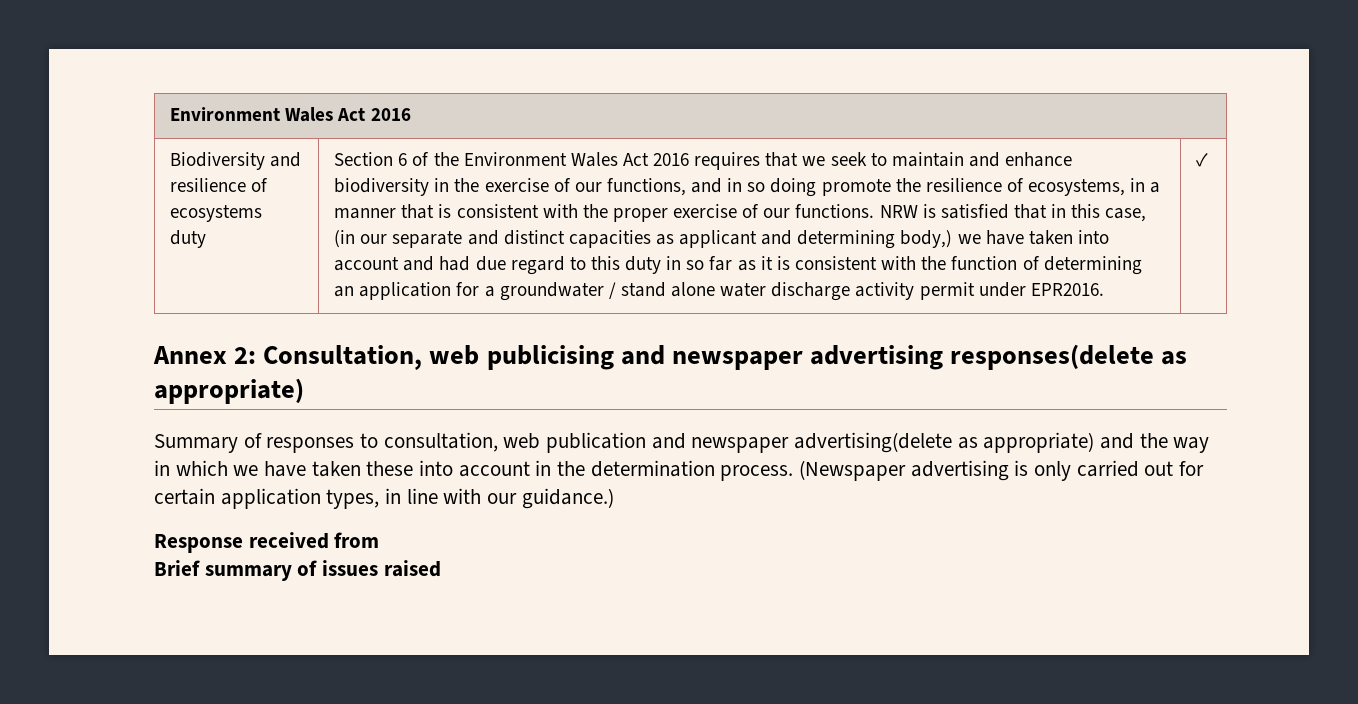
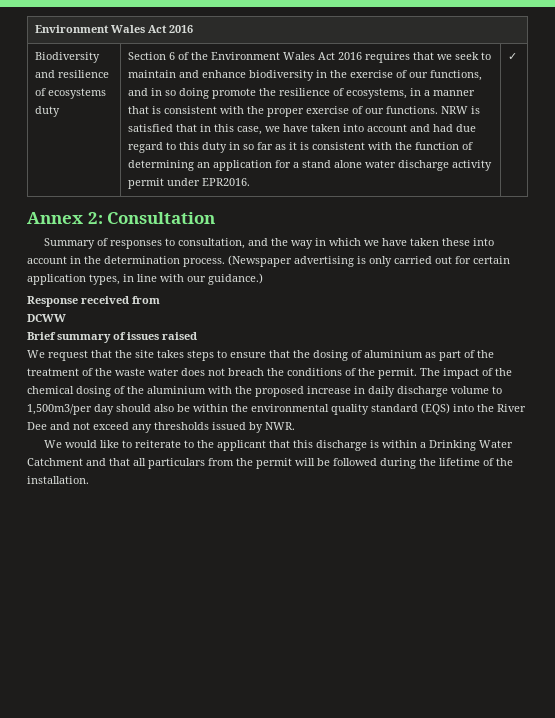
[334,230,953,249] (in our separate and distinct capacities as applicant and determining body,) -> (263, 130) none
[499,282,616,301] groundwater / -> (300, 165) none
[263,344,1188,370] [154,378,304,404] Consultation, web publicising and newspaper advertising responses(delete as appropriate) -> [107,212,216,224] Consultation
[503,432,1095,453] web publication and newspaper advertising(delete as appropriate) -> (246, 243) none
(380, 540) none -> [27,314,66,322] // DCWW
(441, 568) none -> [27,350,494,361] [27,368,512,379] [27,386,502,397] [27,403,526,415] [27,422,295,433] [44,440,514,451] [27,458,513,469] [27,476,89,484] // We request that the site takes steps to ensure that the dosing of aluminium as part of the treatment of the waste water does not breach the conditions of the permit. The impact of the chemical dosing of the aluminium with the proposed increase in daily discharge volume to 1,500m3/per day should also be within the environmental quality standard (EQS) into the River Dee and not exceed any thresholds issued by NWR. // We would like to reiterate to the applicant that this discharge is within a Drinking Water Catchment and that all particulars from the permit will be followed during the lifetime of the installation.

